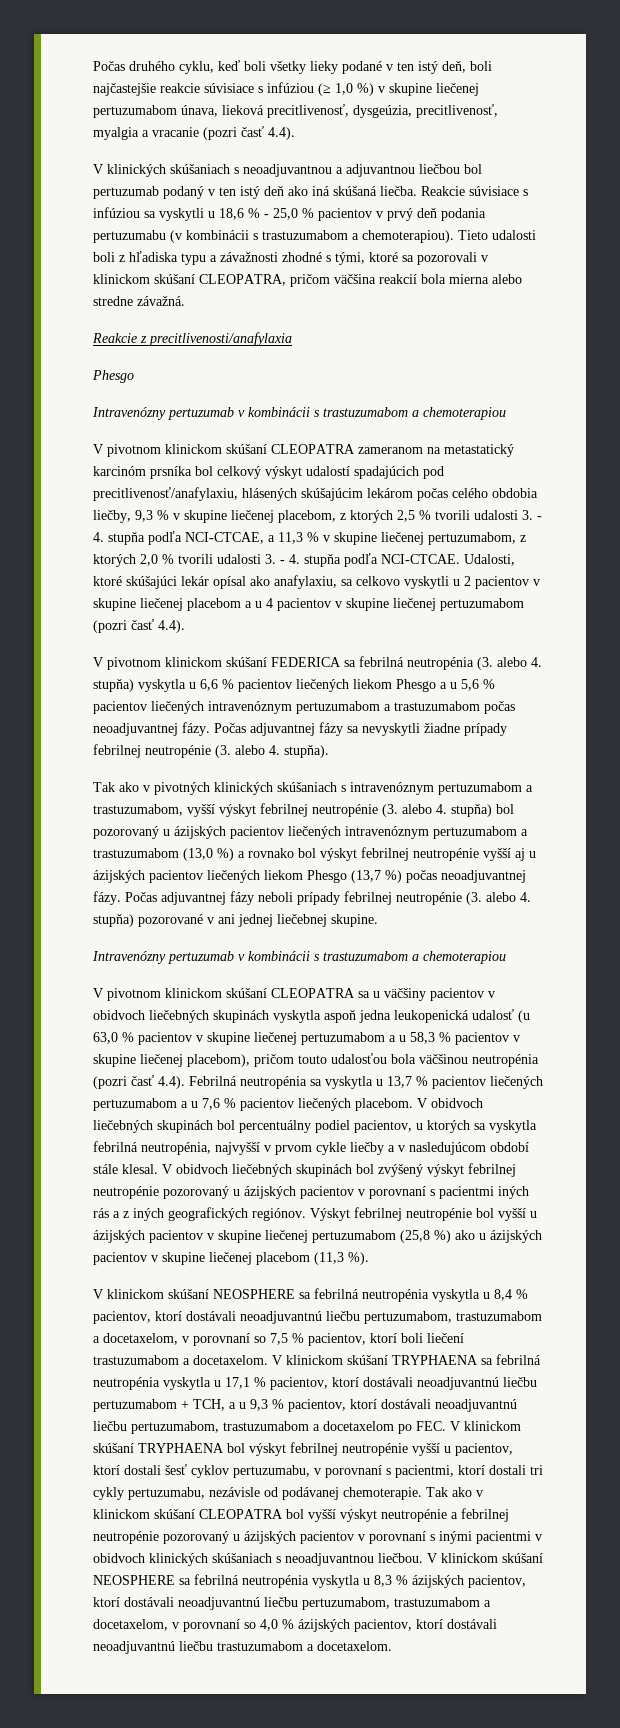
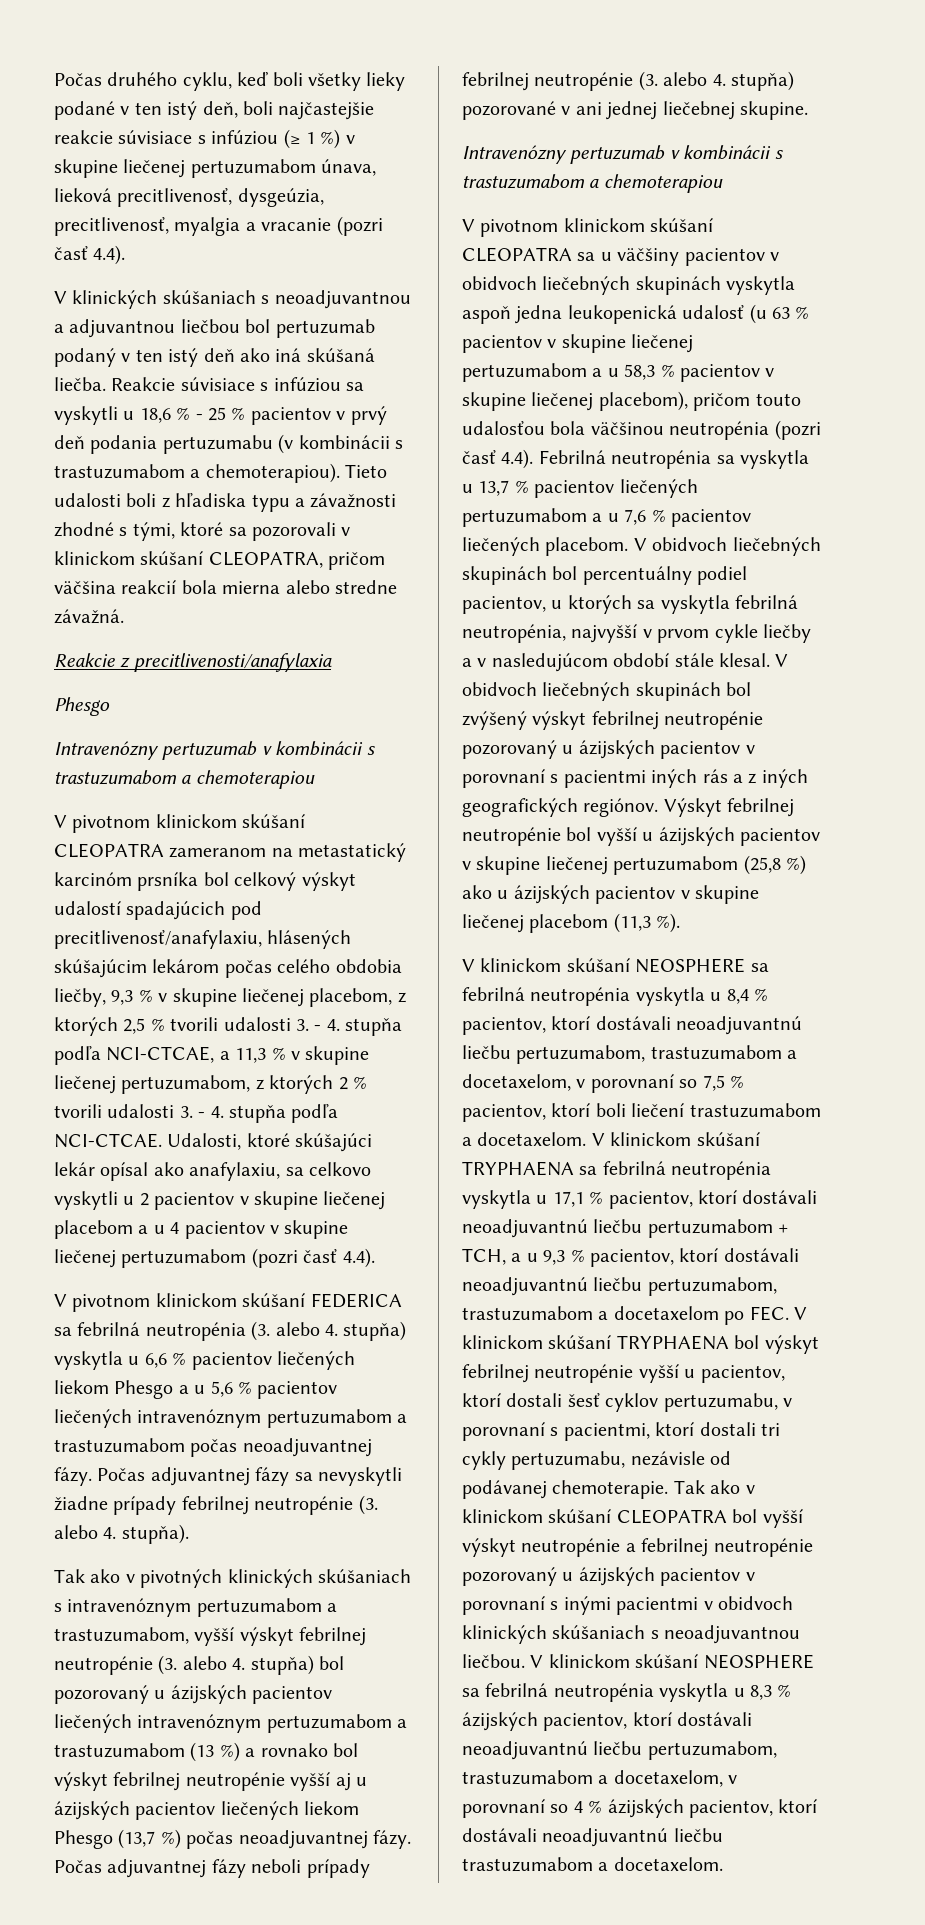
[335,83,353,95] 1,0 -> [306,132,315,144] 1
[273,208,298,220] 25,0 -> [208,407,227,421] 25
[140,554,158,566] 2,0 -> [338,1077,348,1090] 2
[183,848,213,861] (13,0 -> [190,1742,215,1762] (13
[93,1032,118,1044] 63,0 -> [772,307,790,319] 63
[260,1619,278,1631] 4,0 -> [573,1801,583,1813] 4

